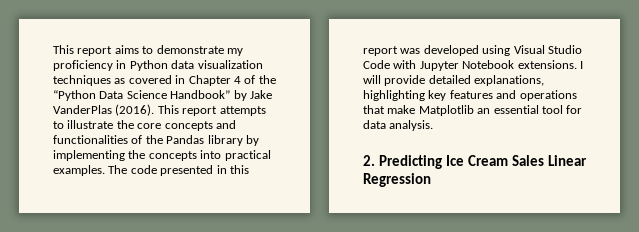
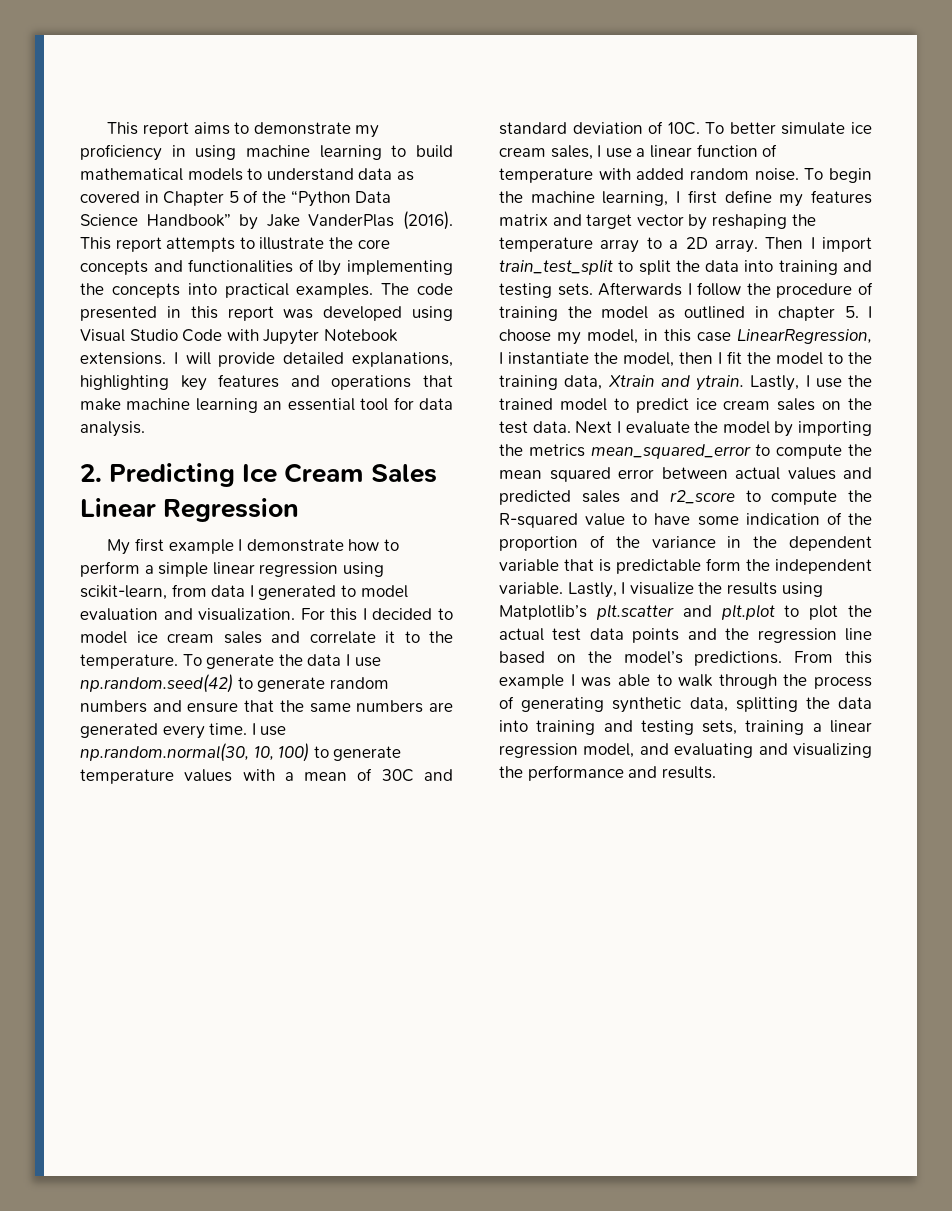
[129,60,263,71] [53,75,111,86] Python data visualization techniques -> [195,145,453,160] [80,168,393,181] using machine learning to build mathematical models to understand data
[233,76,241,84] 4 -> [228,191,239,203] 5
[145,135,259,146] the Pandas library by -> [318,260,342,276] lby
[418,105,474,116] Matplotlib -> [126,398,258,413] machine learning
(431, 180) none -> [107,538,399,555] [80,561,384,577] [80,584,408,600] [80,608,453,621] [80,631,453,644] [80,654,381,669] [80,674,389,693] [80,700,454,713] [80,723,287,739] [80,743,402,762] [80,768,453,784] [499,121,872,135] [499,144,778,160] [499,168,872,183] [499,190,872,207] [499,214,816,230] [499,237,872,253] [499,259,872,275] [499,282,873,298] [499,306,872,321] [499,329,872,345] [499,351,872,367] [499,375,872,391] [499,398,872,413] [499,421,872,437] [499,444,872,459] [499,467,872,482] [499,490,872,505] [499,512,872,528] [499,535,872,551] [499,558,872,574] [499,582,823,598] [499,604,872,620] [499,628,872,643] [499,651,872,666] [499,674,872,689] [499,696,872,713] [499,720,872,735] [499,743,872,758] [499,765,716,781] // My first example I demonstrate how to perform a simple linear regression using scikit-learn, from data I generated to model evaluation and visualization. For this I decided to model ice cream sales and correlate it to the temperature. To generate the data I use np.random.seed(42) to generate random numbers and ensure that the same numbers are generated every time. I use np.random.normal(30, 10, 100) to generate temperature values with a mean of 30C and standard deviation of 10C. To better simulate ice cream sales, I use a linear function of temperature with added random noise. To begin the machine learning, I first define my features matrix and target vector by reshaping the temperature array to a 2D array. Then I import train_test_split to split the data into training and testing sets. Afterwards I follow the procedure of training the model as outlined in chapter 5. I choose my model, in this case LinearRegression, I instantiate the model, then I fit the model to the training data, Xtrain and ytrain. Lastly, I use the trained model to predict ice cream sales on the test data. Next I evaluate the model by importing the metrics mean_squared_error to compute the mean squared error between actual values and predicted sales and r2_score to compute the R-squared value to have some indication of the proportion of the variance in the dependent variable that is predictable form the independent variable. Lastly, I visualize the results using Matplotlib’s plt.scatter and plt.plot to plot the actual test data points and the regression line based on the model’s predictions. From this example I was able to walk through the process of generating synthetic data, splitting the data into training and testing sets, training a linear regression model, and evaluating and visualizing the performance and results.

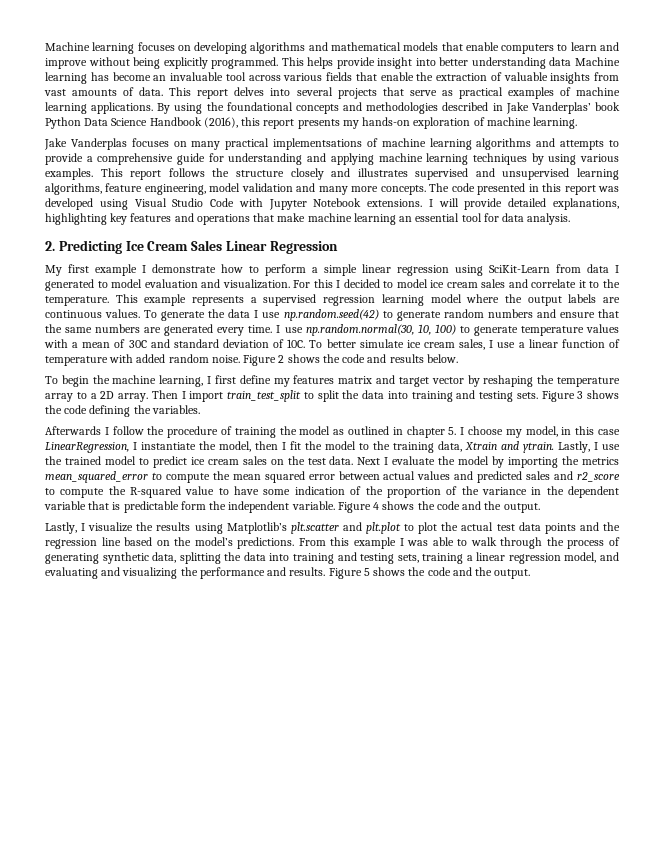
[107,122,380,138] [80,144,453,161] [80,168,414,181] [80,190,392,207] [80,211,453,230] [80,237,390,252] [80,259,453,276] [80,283,374,298] This report aims to demonstrate my proficiency in using machine learning to build mathematical models to understand data as covered in Chapter 5 of the “Python Data Science Handbook” by Jake VanderPlas (2016). This report attempts to illustrate the core concepts and functionalities of lby implementing the concepts into practical examples. -> [45,42,619,54] [45,57,621,69] [45,72,619,84] [44,87,620,99] [45,102,620,114] [45,117,578,129] [44,138,619,150] [45,153,619,165] [45,168,619,180] [45,183,426,195] Machine learning focuses on developing algorithms and mathematical models that enable computers to learn and improve without being explicitly programmed. This helps provide insight into better understanding data Machine learning has become an invaluable tool across various fields that enable the extraction of valuable insights from vast amounts of data. This report delves into several projects that serve as practical examples of machine learning applications. By using the foundational concepts and methodologies described in Jake Vanderplas’ book Python Data Science Handbook (2016), this report presents my hands-on exploration of machine learning. // Jake Vanderplas focuses on many practical implementsations of machine learning algorithms and attempts to provide a comprehensive guide for understanding and applying machine learning techniques by using various examples. This report follows the structure closely and illustrates supervised and unsupervised learning algorithms, feature engineering, model validation and many more concepts.
[80,585,167,600] scikit-learn, -> [489,265,550,273] SciKit-Learn
(178, 661) none -> [115,294,620,306] [45,309,141,318] This example represents a supervised regression learning model where the output labels are continuous values.
(799, 174) none -> [243,354,458,366] Figure 2 shows the code and results below. //
(593, 289) none -> [541,390,619,402] [45,405,200,417] Figure 3 shows the code defining the variables. //
(563, 588) none -> [337,501,540,513] Figure 4 shows the code and the output. //
(716, 772) none -> [328,567,531,579] Figure 5 shows the code and the output.

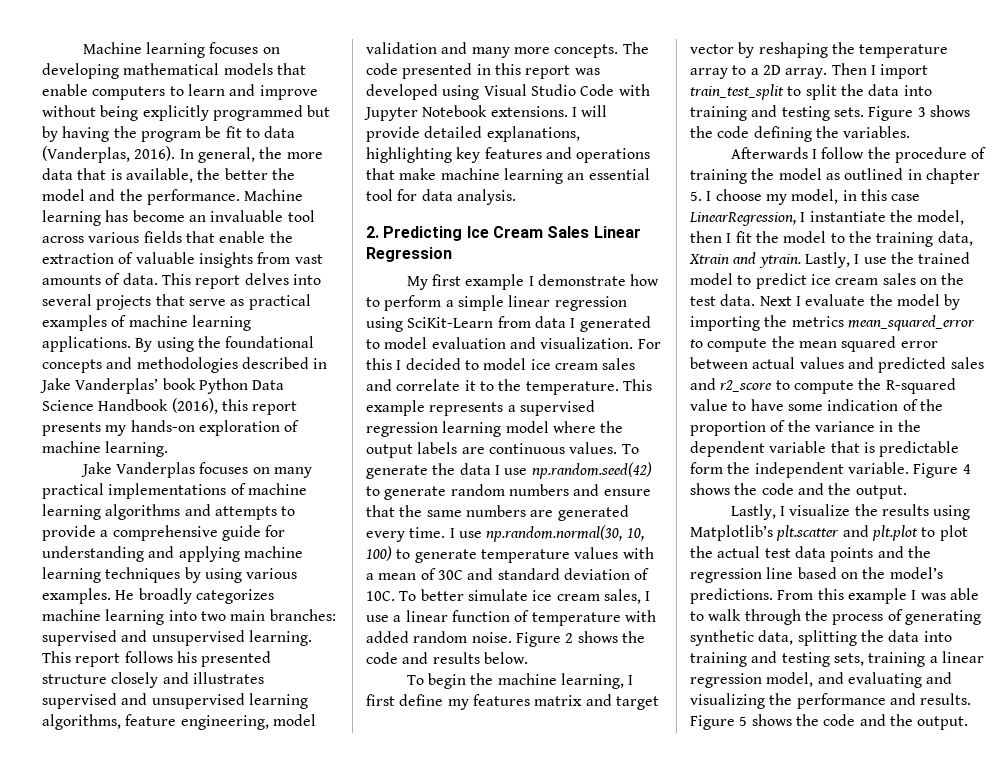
[250,42,328,54] algorithms and -> (119, 71) none
[211,57,572,69] programmed. This helps provide insight into better understanding data -> [212,105,331,121] [42,126,296,142] [42,146,323,163] [42,168,295,183] [42,189,240,205] programmed but by having the program be fit to data (Vanderplas, 2016). In general, the more data that is available, the better the model and the performance.
[273,138,363,150] implementsations -> [108,483,227,499] implementations
(93, 174) none -> [115,588,274,604] [42,609,336,625] [42,630,312,646] He broadly categorizes machine learning into two main branches: supervised and unsupervised learning.
[212,168,230,177] the -> [176,651,272,667] his presented

